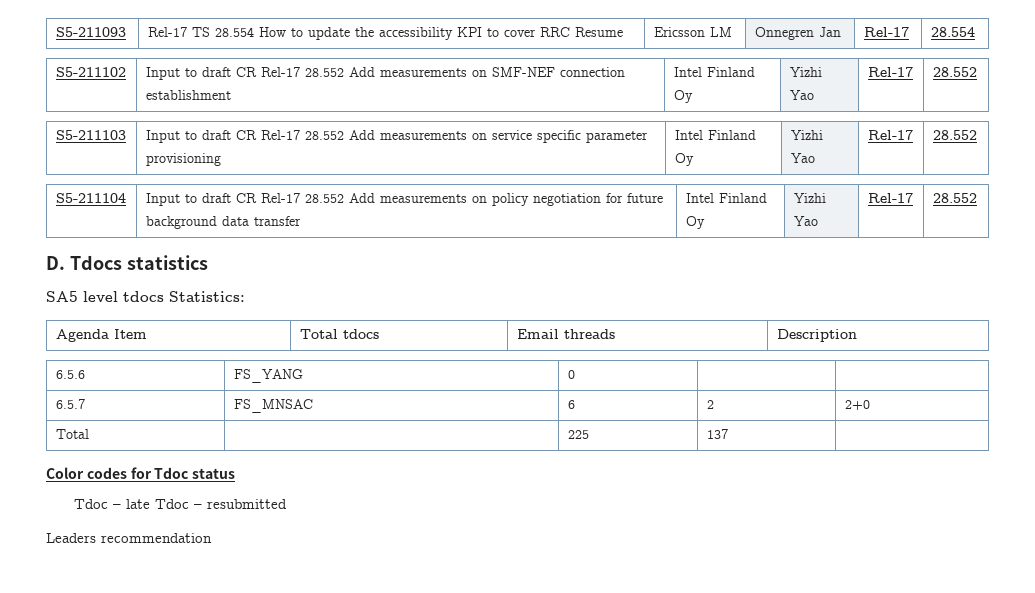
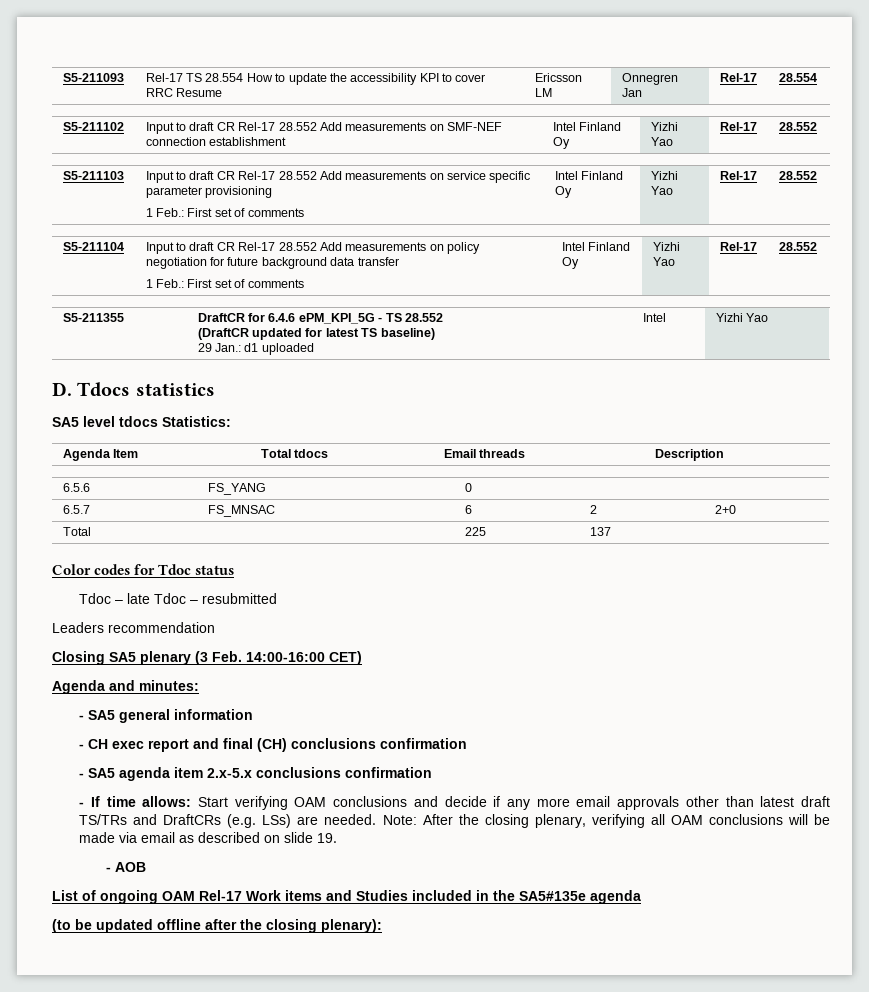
(221, 159) none -> [145,208,304,217] // 1 Feb.: First set of comments
[685,193,767,203] [685,216,705,229] [793,193,826,203] [793,216,818,226] [867,193,913,203] [932,193,977,203] | Intel Finland Oy | Yizhi Yao | Rel-17 | 28.552 -> [145,279,304,288] [561,242,631,251] [561,257,579,269] [652,242,680,251] [652,257,675,266] [719,242,757,251] [778,242,817,251] [62,313,124,322] [197,313,443,324] [197,328,435,340] [197,343,314,355] [642,313,666,322] [715,313,769,322] // 1 Feb.: First set of comments | Intel Finland Oy | Yizhi Yao | Rel-17 | 28.552 // S5-211355 | DraftCR for 6.4.6 ePM_KPI_5G - TS 28.552 // (DraftCR updated for latest TS baseline) // 29 Jan.: d1 uploaded | Intel | Yizhi Yao
(212, 538) none -> [52,651,362,665] [52,680,199,694] [79,709,254,723] [79,738,468,752] [79,767,433,781] [79,796,830,810] [79,814,830,828] [79,832,338,843] [106,862,147,872] [52,890,641,904] [52,919,382,933] // Closing SA5 plenary (3 Feb. 14:00-16:00 CET) // Agenda and minutes: // - SA5 general information // - CH exec report and final (CH) conclusions confirmation // - SA5 agenda item 2.x-5.x conclusions confirmation // - If time allows: Start verifying OAM conclusions and decide if any more email approvals other than latest draft TS/TRs and DraftCRs (e.g. LSs) are needed. Note: After the closing plenary, verifying all OAM conclusions will be made via email as described on slide 19. // - AOB // List of ongoing OAM Rel-17 Work items and Studies included in the SA5#135e agenda // (to be updated offline after the closing plenary):

